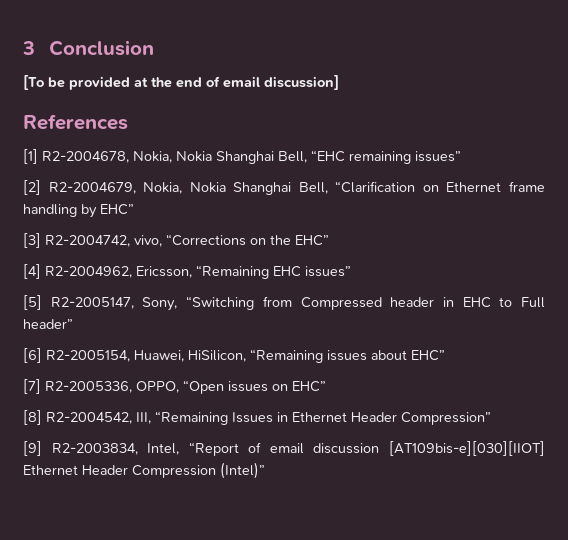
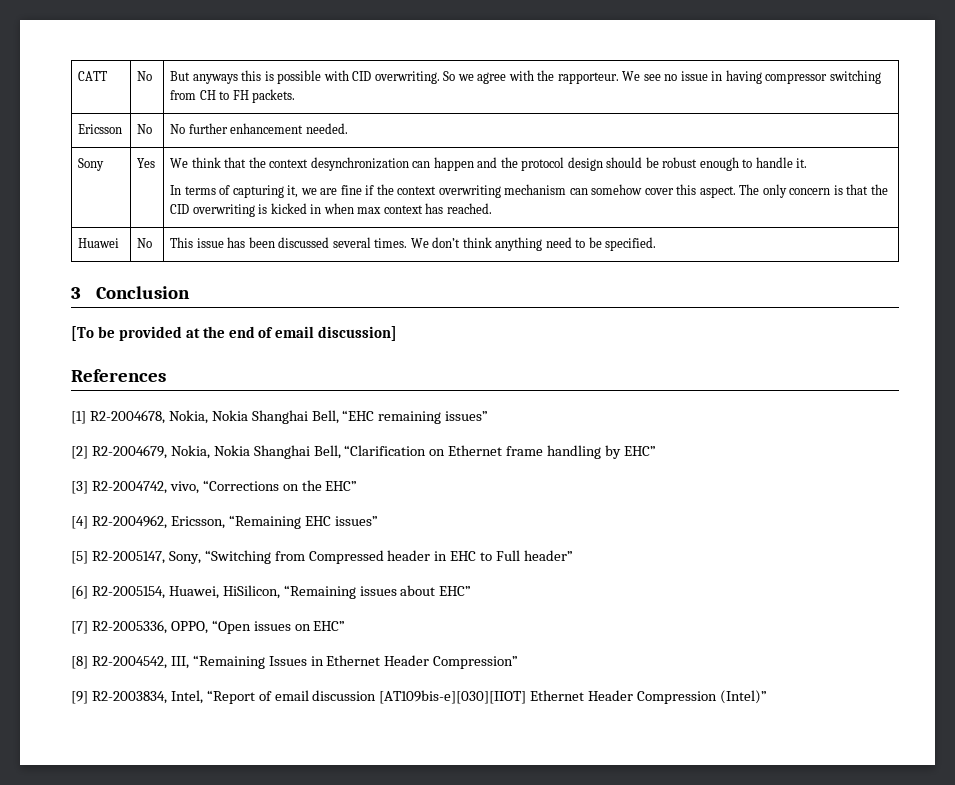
(22, 48) none -> [78,71,108,81] [137,71,153,81] [170,70,881,84] [170,89,296,103] [78,124,123,134] [137,124,153,134] [170,123,348,134] [78,158,105,171] [137,158,156,168] [170,157,808,171] [170,184,888,198] [170,203,492,217] [78,238,120,248] [137,238,153,248] [170,237,657,251] CATT | No | But anyways this is possible with CID overwriting. So we agree with the rapporteur. We see no issue in having compressor switching from CH to FH packets. // Ericsson | No | No further enhancement needed. // Sony | Yes | We think that the context desynchronization can happen and the protocol design should be robust enough to handle it. // In terms of capturing it, we are fine if the context overwriting mechanism can somehow cover this aspect. The only concern is that the CID overwriting is kicked in when max context has reached. // Huawei | No | This issue has been discussed several times. We don’t think anything need to be specified. //

